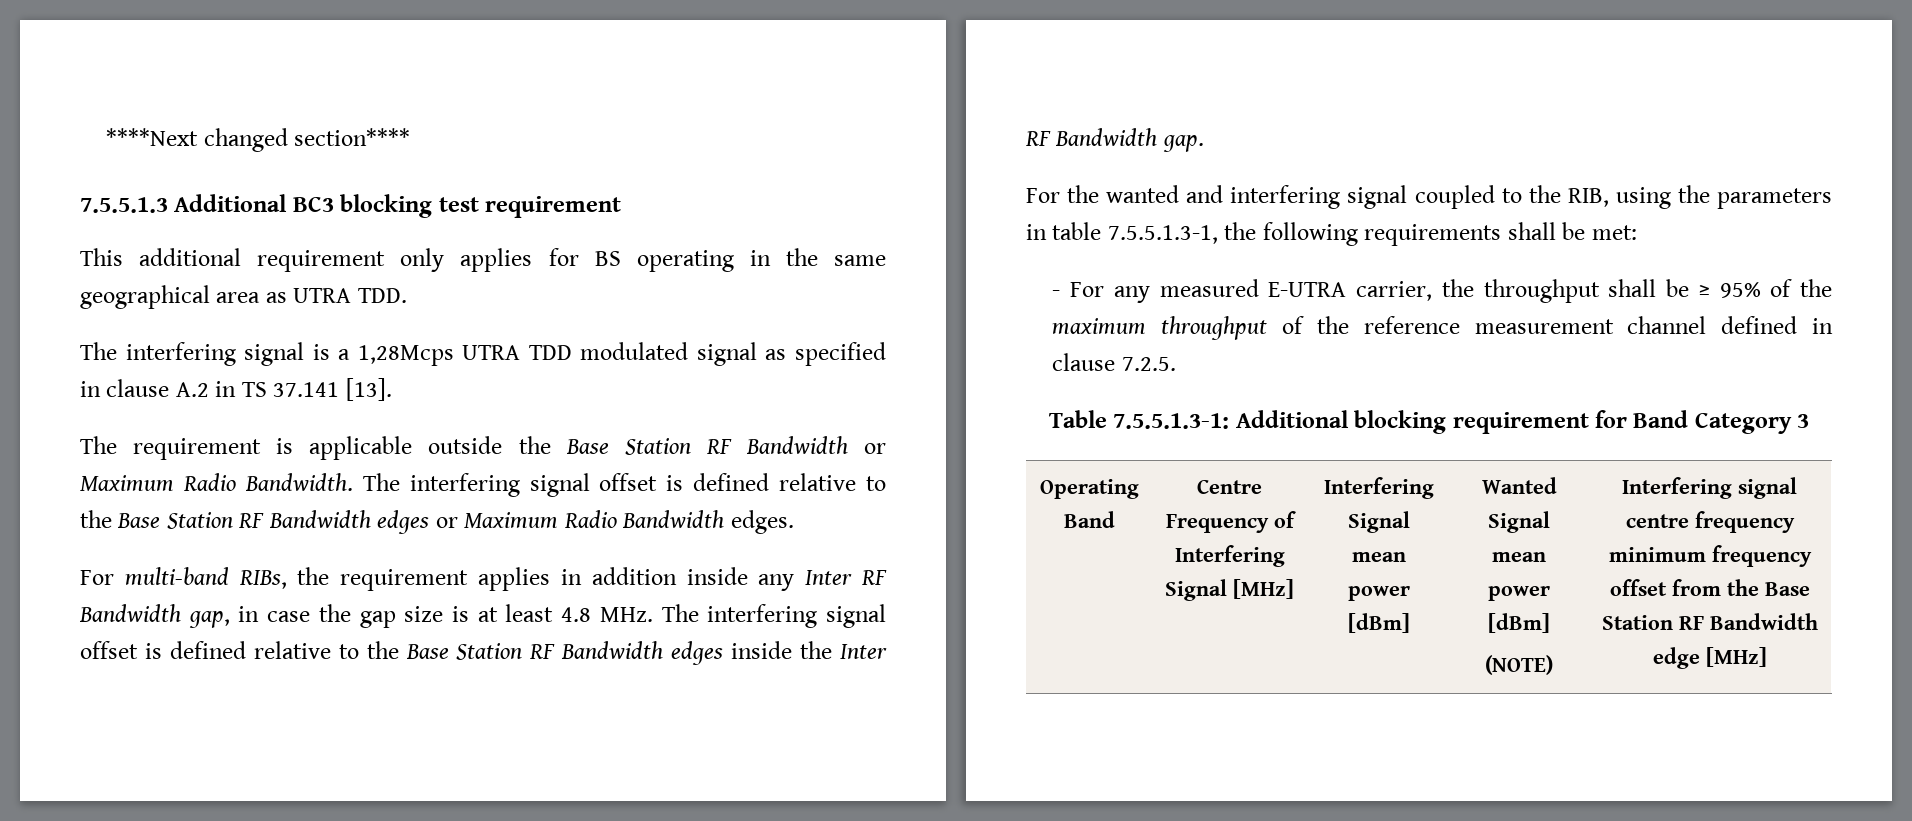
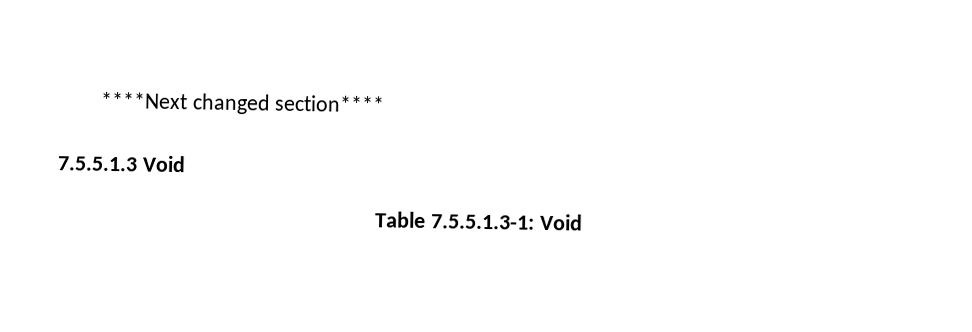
[174,194,622,218] [80,248,887,272] [80,285,407,309] [80,342,886,366] [80,378,392,401] [80,436,887,460] [80,473,886,497] [80,510,794,534] [80,567,888,591] [79,604,886,628] [80,641,887,665] [1025,128,1204,152] [1026,185,1832,209] [1026,222,1637,246] [1052,279,1832,303] [1052,316,1833,340] [1052,353,1176,371] [1048,410,1810,434] [1039,479,1139,499] [1063,511,1115,528] [1197,479,1262,494] [1165,511,1296,533] [1174,545,1285,567] [1165,579,1294,601] [1324,477,1434,499] [1348,511,1410,533] [1352,552,1406,562] [1348,586,1410,601] [1348,613,1410,633] [1481,477,1557,494] [1488,511,1550,533] [1492,552,1546,562] [1488,586,1550,601] [1488,613,1550,633] [1485,655,1553,675] [1622,477,1797,499] [1625,511,1795,533] [1608,545,1812,567] [1609,579,1810,596] [1601,613,1818,630] [1652,647,1767,669] Additional BC3 blocking test requirement // This additional requirement only applies for BS operating in the same geographical area as UTRA TDD. // The interfering signal is a 1,28Mcps UTRA TDD modulated signal as specified in clause A.2 in TS 37.141 [13]. // The requirement is applicable outside the Base Station RF Bandwidth or Maximum Radio Bandwidth. The interfering signal offset is defined relative to the Base Station RF Bandwidth edges or Maximum Radio Bandwidth edges. // For multi-band RIBs, the requirement applies in addition inside any Inter RF Bandwidth gap, in case the gap size is at least 4.8 MHz. The interfering signal offset is defined relative to the Base Station RF Bandwidth edges inside the Inter RF Bandwidth gap. // For the wanted and interfering signal coupled to the RIB, using the parameters in table 7.5.5.1.3-1, the following requirements shall be met: // - For any measured E-UTRA carrier, the throughput shall be ≥ 95% of the maximum throughput of the reference measurement channel defined in clause 7.2.5. // Table 7.5.5.1.3-1: Additional blocking requirement for Band Category 3 // Operating Band | Centre Frequency of Interfering Signal [MHz] | Interfering Signal mean power [dBm] | Wanted Signal mean power [dBm] // (NOTE) | Interfering signal centre frequency minimum frequency offset from the Base Station RF Bandwidth edge [MHz] -> [141,155,186,173] [375,211,583,231] Void // Table 7.5.5.1.3-1: Void

